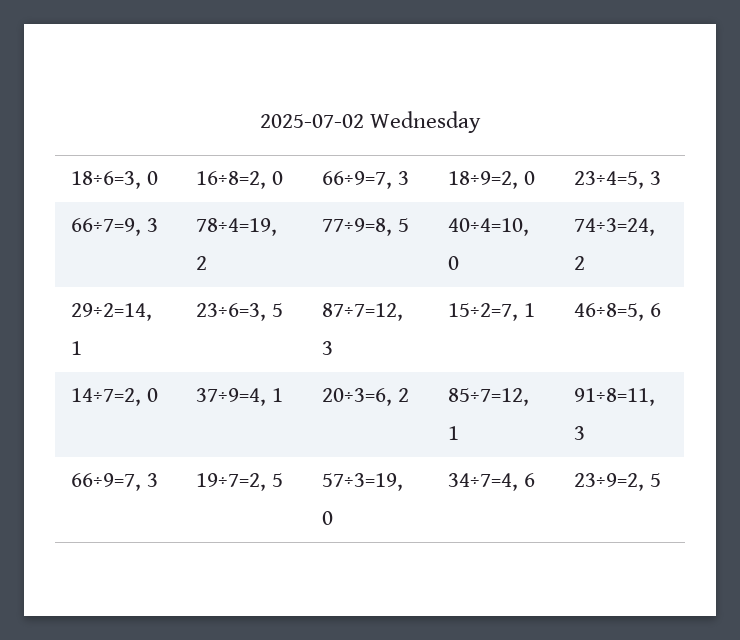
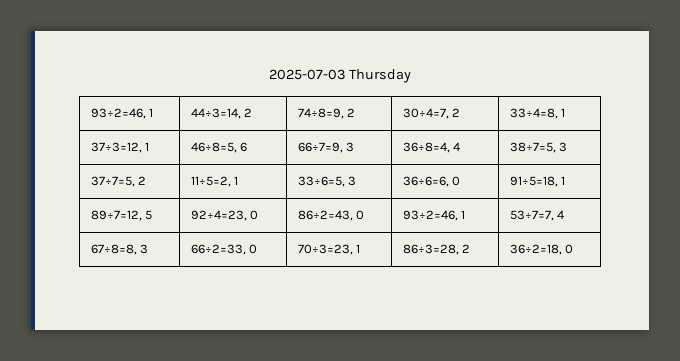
[259,111,482,133] [70,171,159,189] [195,171,284,189] [321,171,410,189] [447,171,536,189] [573,171,662,189] [70,218,159,236] [195,218,277,236] [195,256,207,270] [321,218,410,236] [447,218,529,236] [447,256,459,270] [573,218,655,236] [573,256,585,270] [70,303,152,321] [70,341,82,355] [195,303,284,321] [321,303,403,321] [321,341,333,355] [447,303,536,321] [573,303,662,321] [70,388,159,406] [195,388,284,406] [321,388,410,406] [447,388,529,406] [447,426,459,440] [573,388,655,406] [573,426,585,440] [70,473,159,491] [195,473,284,491] [321,473,403,491] [321,511,333,525] [447,473,536,491] [573,473,662,491] 2025-07-02 Wednesday // 18÷6=3, 0 | 16÷8=2, 0 | 66÷9=7, 3 | 18÷9=2, 0 | 23÷4=5, 3 // 66÷7=9, 3 | 78÷4=19, 2 | 77÷9=8, 5 | 40÷4=10, 0 | 74÷3=24, 2 // 29÷2=14, 1 | 23÷6=3, 5 | 87÷7=12, 3 | 15÷2=7, 1 | 46÷8=5, 6 // 14÷7=2, 0 | 37÷9=4, 1 | 20÷3=6, 2 | 85÷7=12, 1 | 91÷8=11, 3 // 66÷9=7, 3 | 19÷7=2, 5 | 57÷3=19, 0 | 34÷7=4, 6 | 23÷9=2, 5 -> [268,69,412,83] [90,108,154,119] [190,108,253,119] [297,108,356,119] [402,108,461,119] [509,108,566,119] [90,142,150,153] [190,142,248,153] [297,142,355,153] [402,142,461,153] [509,142,568,153] [90,176,147,187] [190,176,239,187] [297,176,357,187] [402,176,461,187] [509,176,566,187] [90,210,153,221] [190,210,259,221] [297,210,365,221] [402,210,466,221] [509,210,565,221] [90,244,149,255] [190,244,258,255] [297,244,361,255] [402,244,471,255] [509,244,574,255] 2025-07-03 Thursday // 93÷2=46, 1 | 44÷3=14, 2 | 74÷8=9, 2 | 30÷4=7, 2 | 33÷4=8, 1 // 37÷3=12, 1 | 46÷8=5, 6 | 66÷7=9, 3 | 36÷8=4, 4 | 38÷7=5, 3 // 37÷7=5, 2 | 11÷5=2, 1 | 33÷6=5, 3 | 36÷6=6, 0 | 91÷5=18, 1 // 89÷7=12, 5 | 92÷4=23, 0 | 86÷2=43, 0 | 93÷2=46, 1 | 53÷7=7, 4 // 67÷8=8, 3 | 66÷2=33, 0 | 70÷3=23, 1 | 86÷3=28, 2 | 36÷2=18, 0

